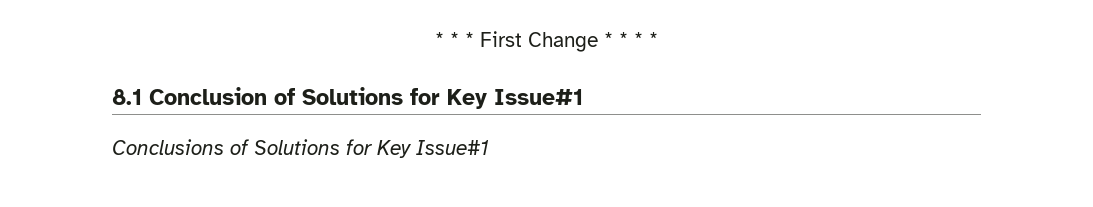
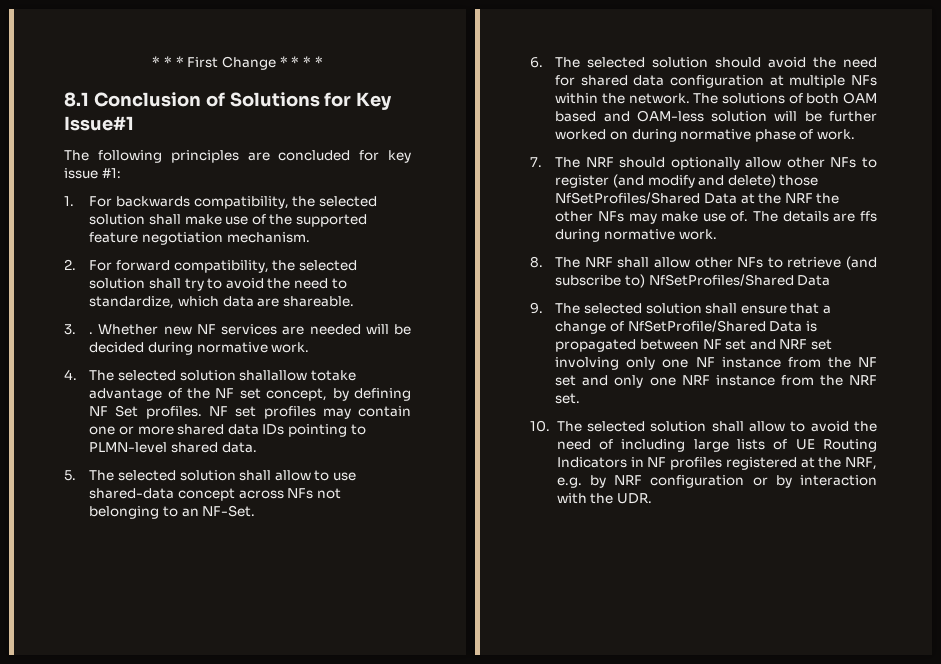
[112,139,489,158] Conclusions of Solutions for Key Issue#1 -> [64,150,411,163] [64,168,121,179] [64,196,377,209] [89,214,368,227] [89,232,310,245] [64,259,357,273] [89,278,347,291] [89,296,354,309] [64,324,411,335] [89,342,310,355] [64,369,356,381] [89,388,411,401] [89,405,412,419] [89,424,366,437] [89,442,257,453] [64,470,357,481] [89,488,341,501] [89,505,256,519] [530,57,877,68] [555,75,877,88] [555,92,877,104] [555,110,877,122] [555,129,856,142] [530,157,877,170] [555,174,819,188] [555,192,840,204] [555,211,877,224] [555,229,717,242] [530,256,877,270] [555,274,831,288] [530,302,832,314] [555,320,817,334] [555,339,833,352] [555,357,877,370] [555,375,877,388] [555,393,581,404] [530,420,877,432] [556,439,877,452] [556,457,877,470] [556,475,877,488] [556,493,653,504] The following principles are concluded for key issue #1: // 1. For backwards compatibility, the selected solution shall make use of the supported feature negotiation mechanism. // 2. For forward compatibility, the selected solution shall try to avoid the need to standardize, which data are shareable. // 3. . Whether new NF services are needed will be decided during normative work. // 4. The selected solution shallallow totake advantage of the NF set concept, by defining NF Set profiles. NF set profiles may contain one or more shared data IDs pointing to PLMN-level shared data. // 5. The selected solution shall allow to use shared-data concept across NFs not belonging to an NF-Set. // 6. The selected solution should avoid the need for shared data configuration at multiple NFs within the network. The solutions of both OAM based and OAM-less solution will be further worked on during normative phase of work. // 7. The NRF should optionally allow other NFs to register (and modify and delete) those NfSetProfiles/Shared Data at the NRF the other NFs may make use of. The details are ffs during normative work. // 8. The NRF shall allow other NFs to retrieve (and subscribe to) NfSetProfiles/Shared Data // 9. The selected solution shall ensure that a change of NfSetProfile/Shared Data is propagated between NF set and NRF set involving only one NF instance from the NF set and only one NRF instance from the NRF set. // 10. The selected solution shall allow to avoid the need of including large lists of UE Routing Indicators in NF profiles registered at the NRF, e.g. by NRF configuration or by interaction with the UDR.

